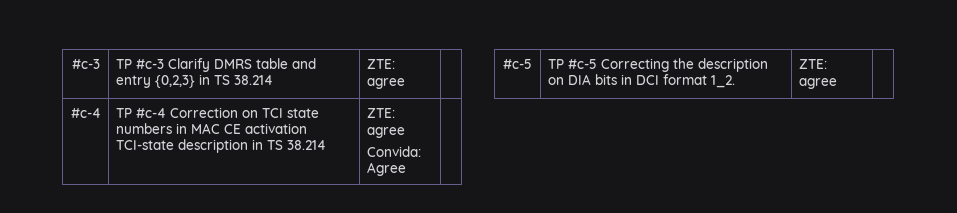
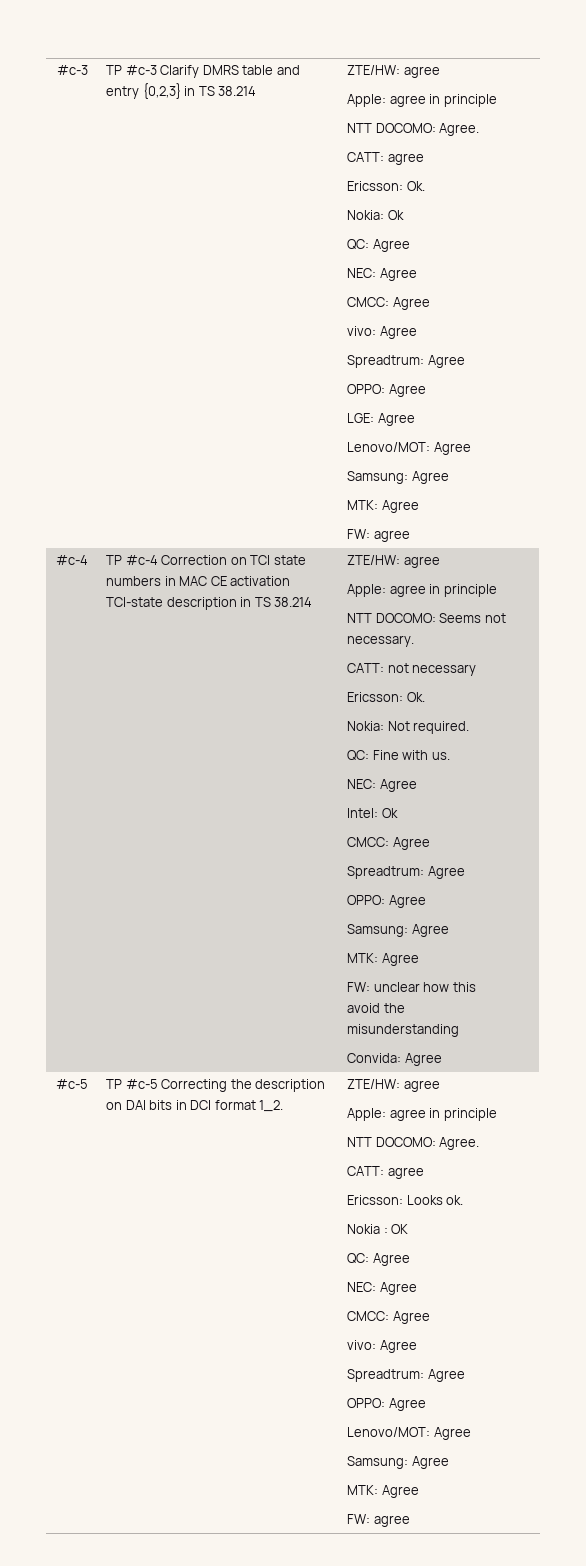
[366,59,395,69] ZTE: -> [347,65,440,78] [347,94,497,107] [347,123,480,136] [347,152,424,165] [347,181,425,191] [347,210,404,220] [347,239,410,252] [347,268,417,281] [347,297,430,310] [347,326,417,339] [347,355,465,368] [347,384,426,397] [347,413,415,426] [347,442,471,455] [347,471,449,484] [347,500,419,513] [347,529,371,539] ZTE/HW: agree // Apple: agree in principle // NTT DOCOMO: Agree. // CATT: agree // Ericsson: Ok. // Nokia: Ok // QC: Agree // NEC: Agree // CMCC: Agree // vivo: Agree // Spreadtrum: Agree // OPPO: Agree // LGE: Agree // Lenovo/MOT: Agree // Samsung: Agree // MTK: Agree // FW:
[366,108,395,118] [366,127,405,138] ZTE: agree -> [347,555,440,568] [347,584,497,597] [347,613,506,623] [347,635,415,647] [347,663,477,676] [347,692,425,702] [347,721,470,734] [347,750,450,761] [347,779,417,792] [347,808,398,818] [347,837,430,850] [347,866,465,879] [347,895,426,908] [347,924,449,937] [347,953,419,966] [347,982,476,992] [347,1003,405,1013] [347,1024,460,1037] ZTE/HW: agree // Apple: agree in principle // NTT DOCOMO: Seems not necessary. // CATT: not necessary // Ericsson: Ok. // Nokia: Not required. // QC: Fine with us. // NEC: Agree // Intel: Ok // CMCC: Agree // Spreadtrum: Agree // OPPO: Agree // Samsung: Agree // MTK: Agree // FW: unclear how this avoid the misunderstanding
[567,74,591,85] DIA -> [125,1100,146,1110] DAI
[798,59,827,69] ZTE: -> [347,1079,440,1092] [347,1108,497,1121] [347,1137,480,1150] [347,1166,424,1179] [347,1195,464,1205] [347,1224,409,1234] [347,1253,410,1266] [347,1282,417,1295] [347,1311,430,1324] [347,1340,417,1353] [347,1369,465,1382] [347,1398,426,1411] [347,1427,471,1440] [347,1456,449,1469] [347,1485,419,1498] [347,1514,371,1524] ZTE/HW: agree // Apple: agree in principle // NTT DOCOMO: Agree. // CATT: agree // Ericsson: Looks ok. // Nokia : OK // QC: Agree // NEC: Agree // CMCC: Agree // vivo: Agree // Spreadtrum: Agree // OPPO: Agree // Lenovo/MOT: Agree // Samsung: Agree // MTK: Agree // FW:

